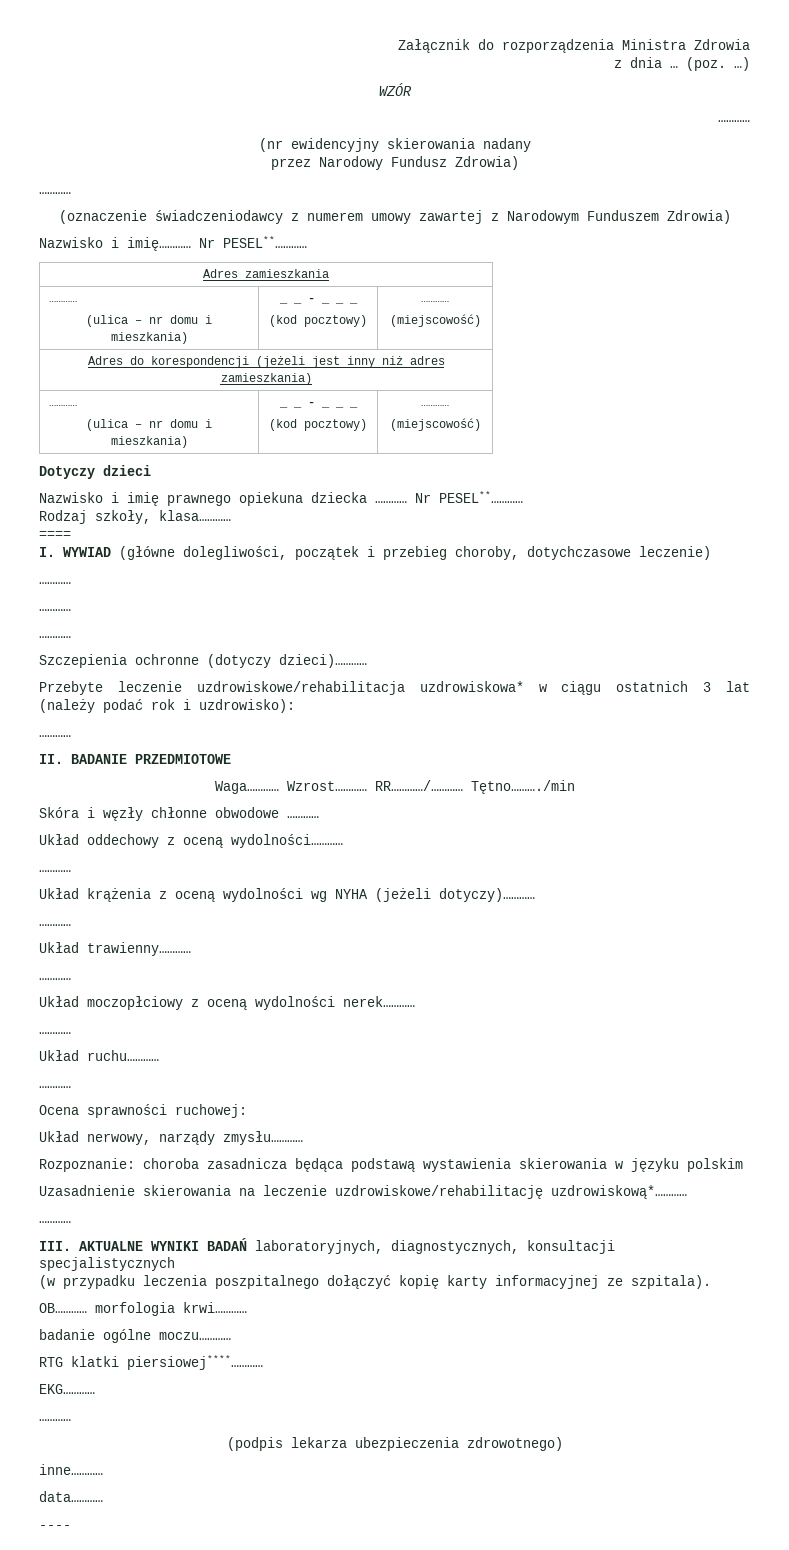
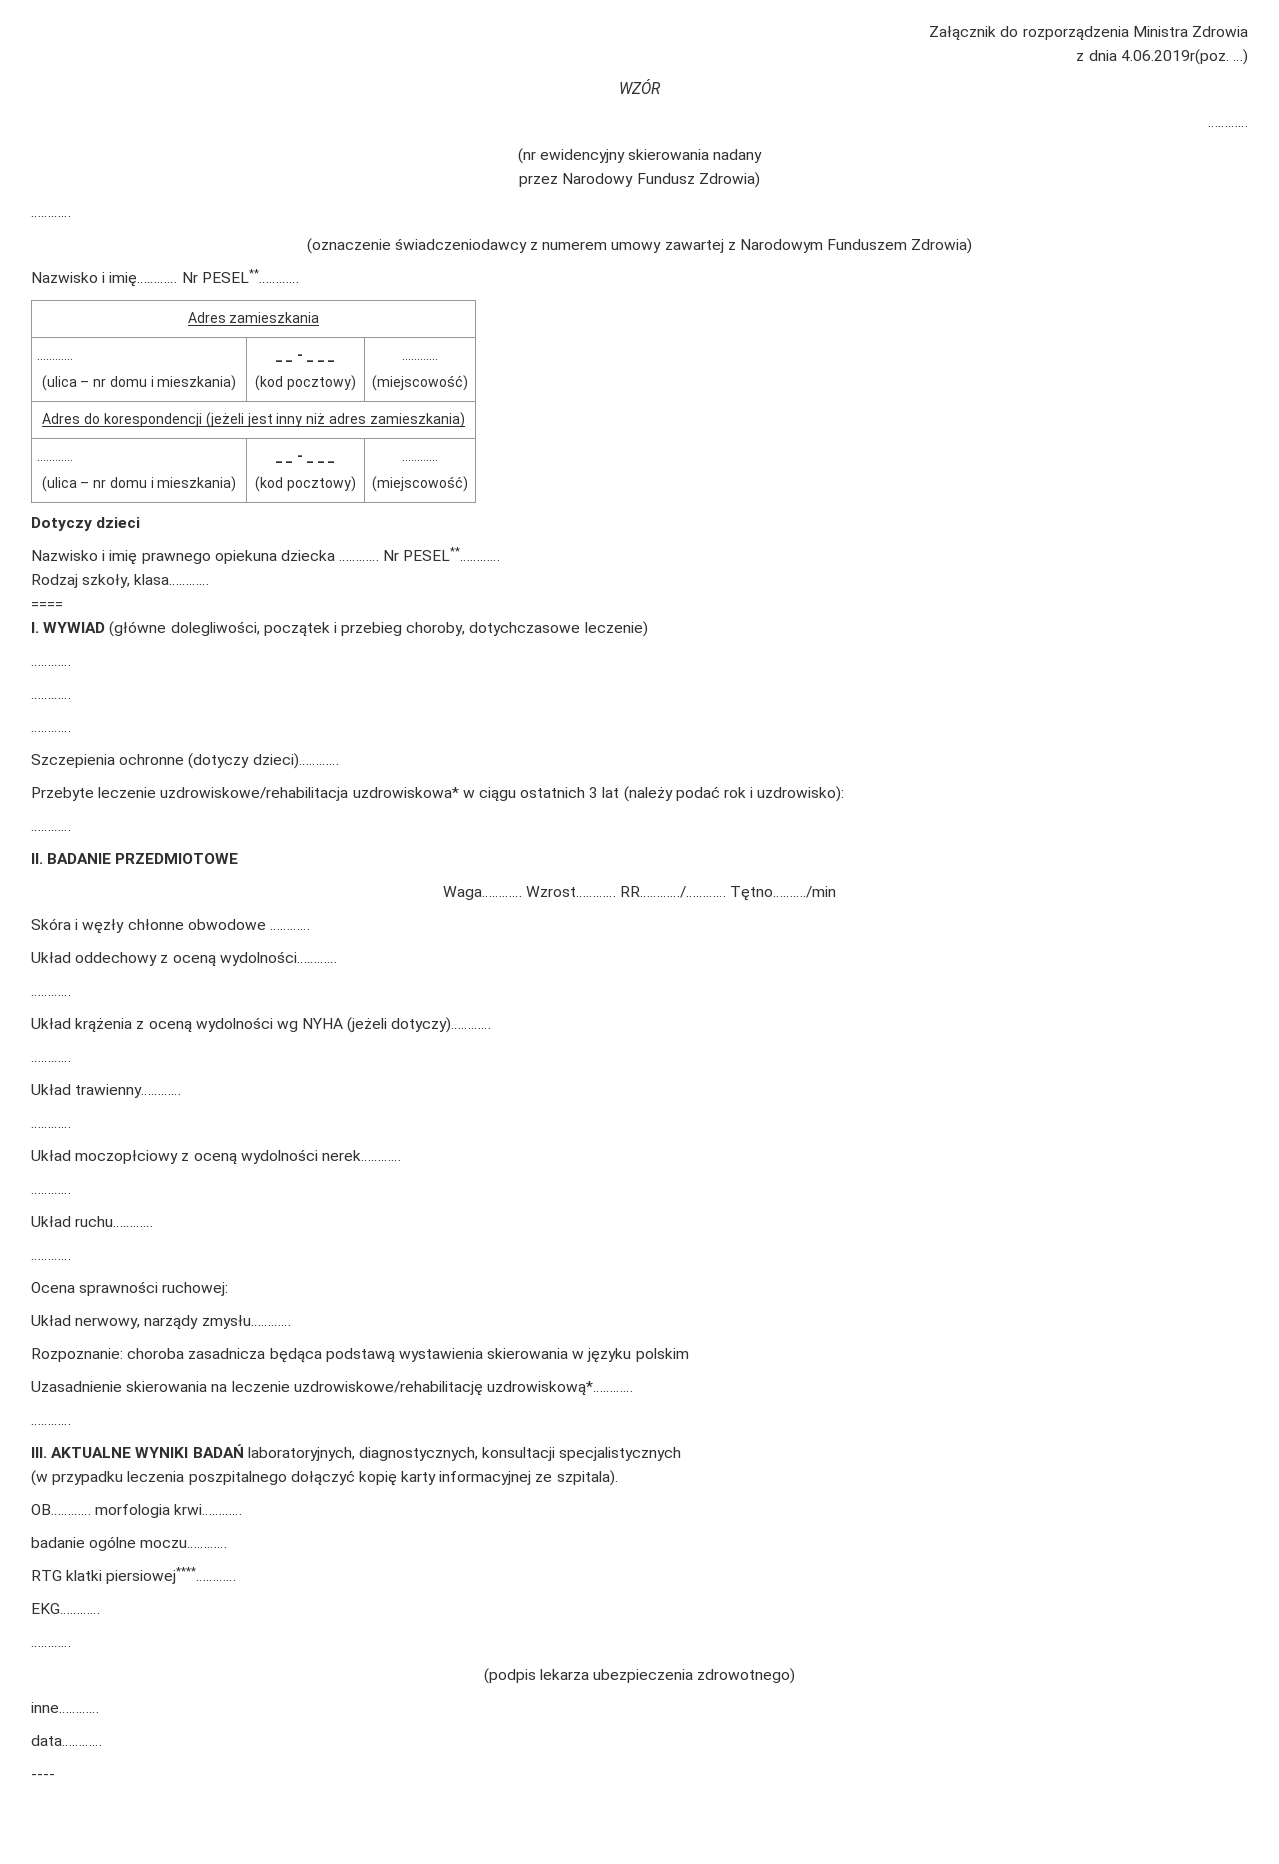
[670,57,726,71] … (poz. -> [1120,49,1229,65] 4.06.2019r(poz.

